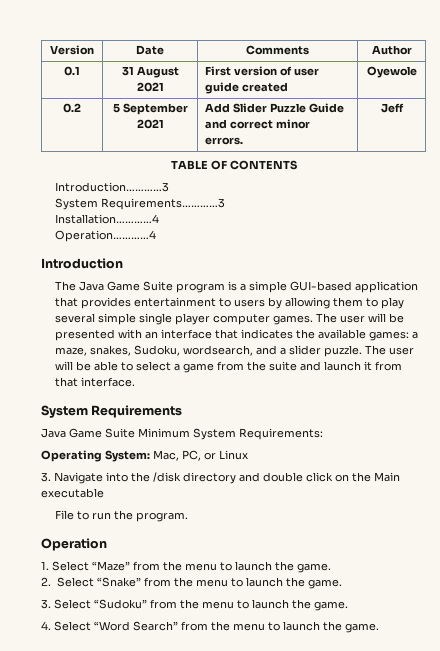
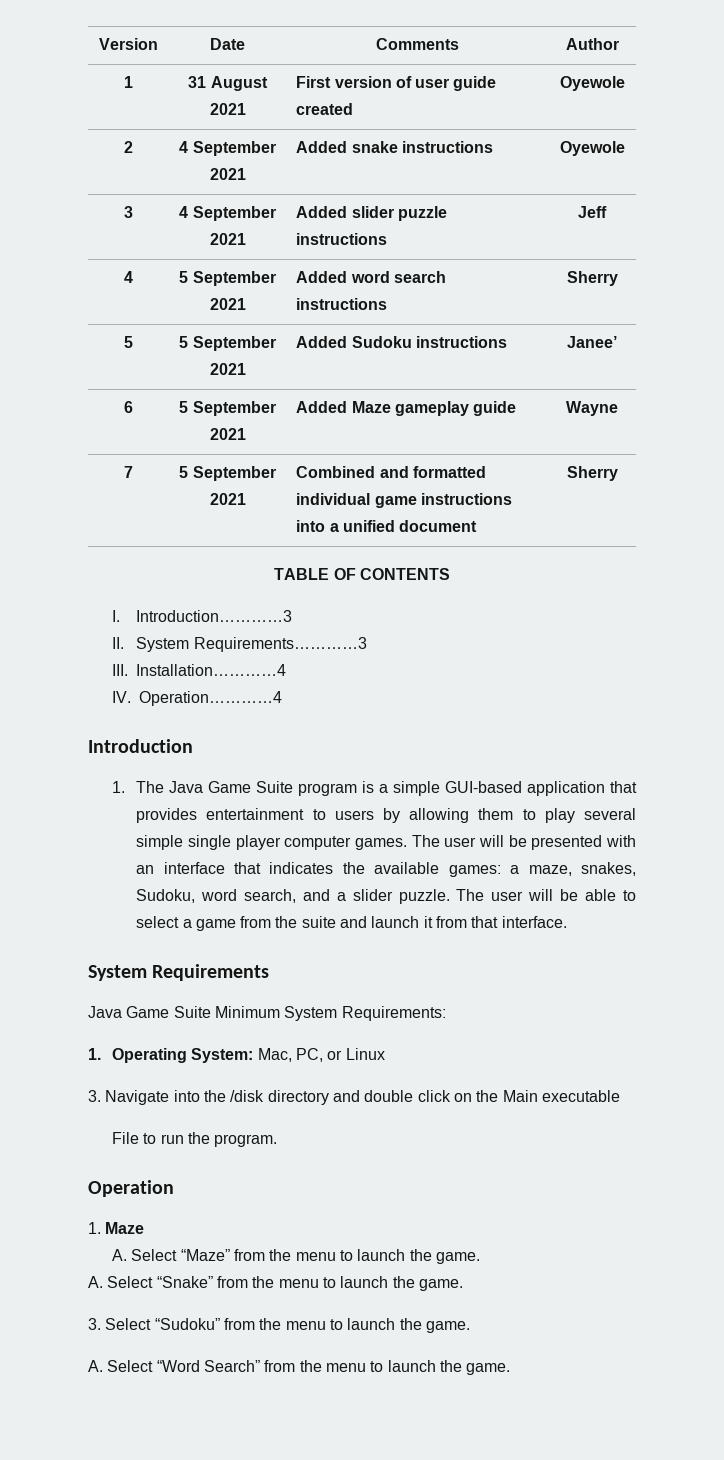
[64,66,80,76] 0.1 -> [124,76,133,88] 1
[63,103,81,113] [112,103,188,115] [136,119,164,129] [205,103,345,113] [205,119,311,129] [205,137,244,145] [380,103,404,113] 0.2 | 5 September 2021 | Add Slider Puzzle Guide and correct minor errors. | Jeff -> [124,141,133,153] [179,141,276,156] [209,168,246,180] [296,141,493,153] [559,141,625,156] [124,206,133,218] [179,206,276,221] [209,233,246,245] [296,206,447,221] [296,233,388,245] [578,206,607,218] [124,271,133,283] [179,271,276,286] [209,298,246,310] [296,271,446,283] [296,298,388,310] [566,271,618,286] [124,336,133,348] [179,336,276,351] [209,363,246,375] [296,336,507,348] [567,336,617,348] [124,401,133,413] [179,401,276,416] [209,428,246,440] [296,401,517,416] [566,401,618,416] [124,466,133,478] [179,466,276,481] [209,493,246,505] [296,466,486,478] [296,493,512,508] [296,520,478,532] [566,466,618,481] 2 | 4 September 2021 | Added snake instructions | Oyewole // 3 | 4 September 2021 | Added slider puzzle instructions | Jeff // 4 | 5 September 2021 | Added word search instructions | Sherry // 5 | 5 September 2021 | Added Sudoku instructions | Janee’ // 6 | 5 September 2021 | Added Maze gameplay guide | Wayne // 7 | 5 September 2021 | Combined and formatted individual game instructions into a unified document | Sherry
(297, 165) none -> [112,610,121,622] I.
(170, 187) none -> [112,637,125,649] II.
(226, 204) none -> [112,664,129,676] III.
(160, 219) none -> [112,691,132,703] IV.
(123, 263) none -> [112,781,126,793] 1.
[183,345,254,356] wordsearch, -> [201,889,296,903] word search,
(323, 434) none -> [88,1048,101,1060] 1.
(49, 565) none -> [105,1222,145,1234] [112,1249,128,1261] Maze // A.
[41,577,51,586] 2. -> [88,1276,103,1288] A.
[41,621,51,630] 4. -> [88,1360,103,1372] A.

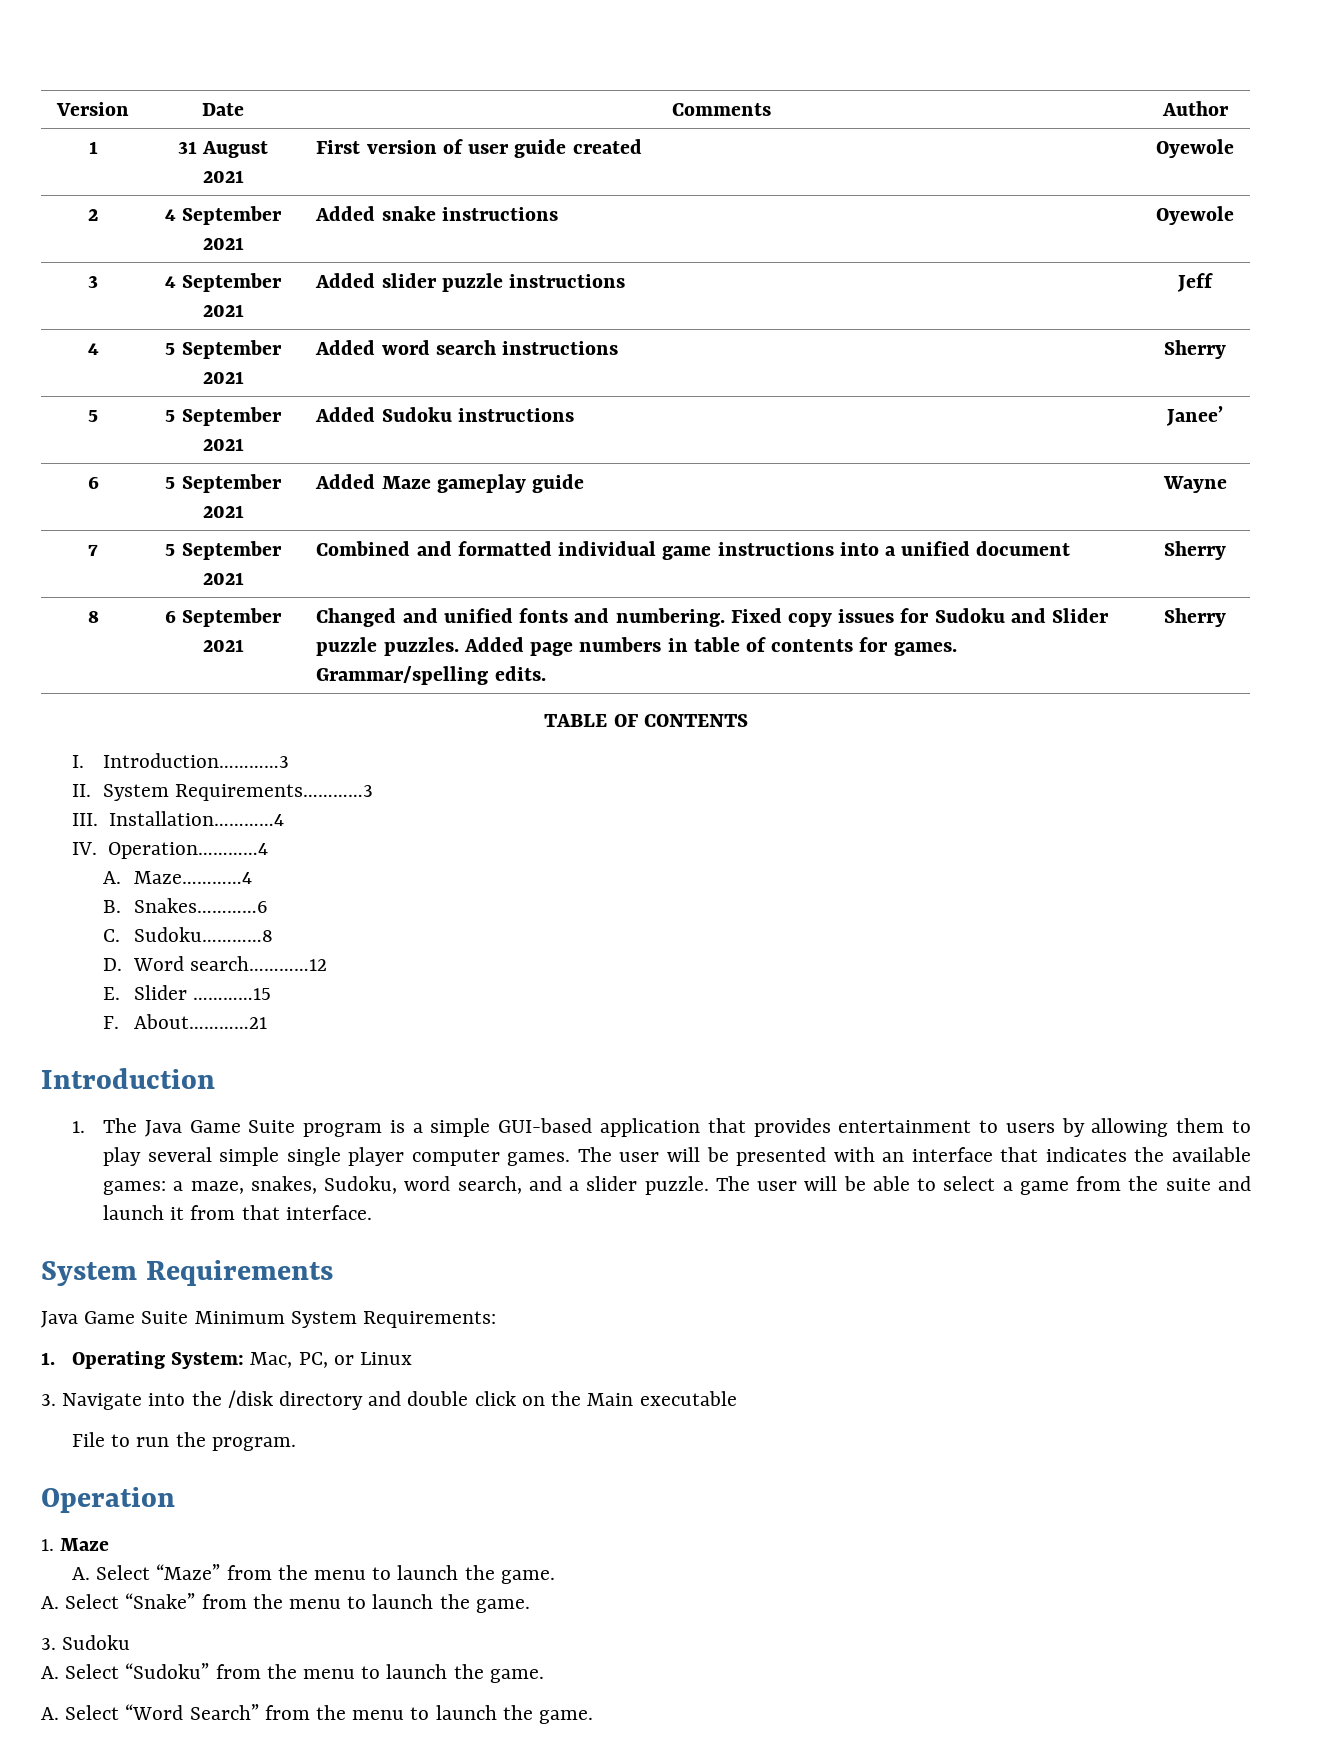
(618, 473) none -> [87,610,99,623] [164,608,283,627] [202,639,244,652] [316,608,1110,627] [316,637,957,656] [316,666,546,685] [1164,608,1226,627] // 8 | 6 September 2021 | Changed and unified fonts and numbering. Fixed copy issues for Sudoku and Slider puzzle puzzles. Added page numbers in table of contents for games. Grammar/spelling edits. | Sherry
(283, 698) none -> [102,871,252,884] [102,898,268,913] [102,927,273,942] [102,956,328,971] [102,985,272,1000] [102,1014,267,1029] // A. Maze…………4 // B. Snakes…………6 // C. Sudoku…………8 // D. Word search…………12 // E. Slider …………15 // F. About…………21
(101, 1324) none -> [62,1635,131,1650] [41,1666,59,1679] Sudoku // A.

